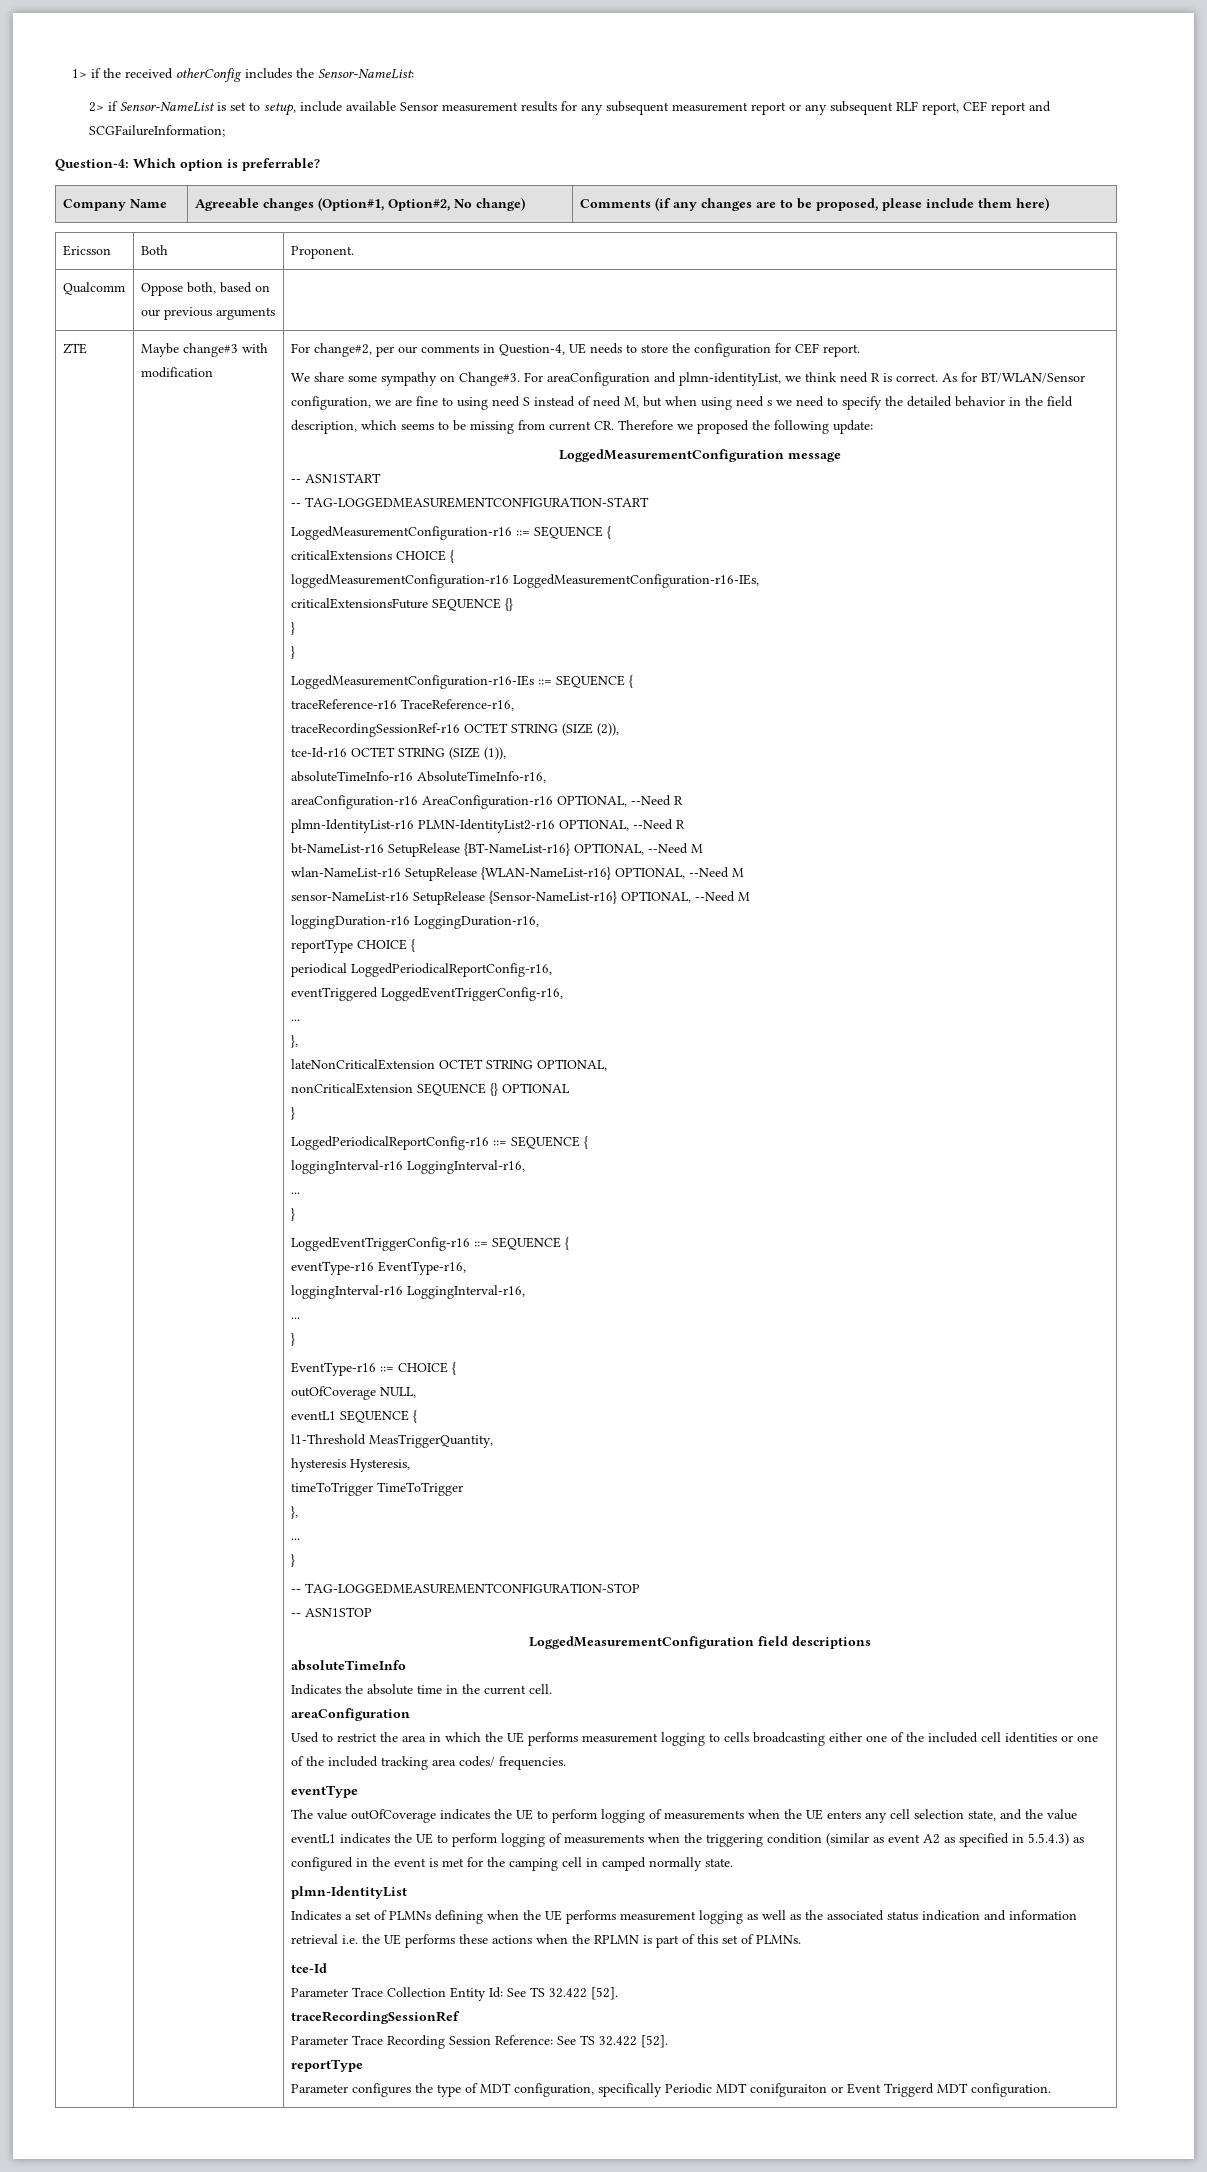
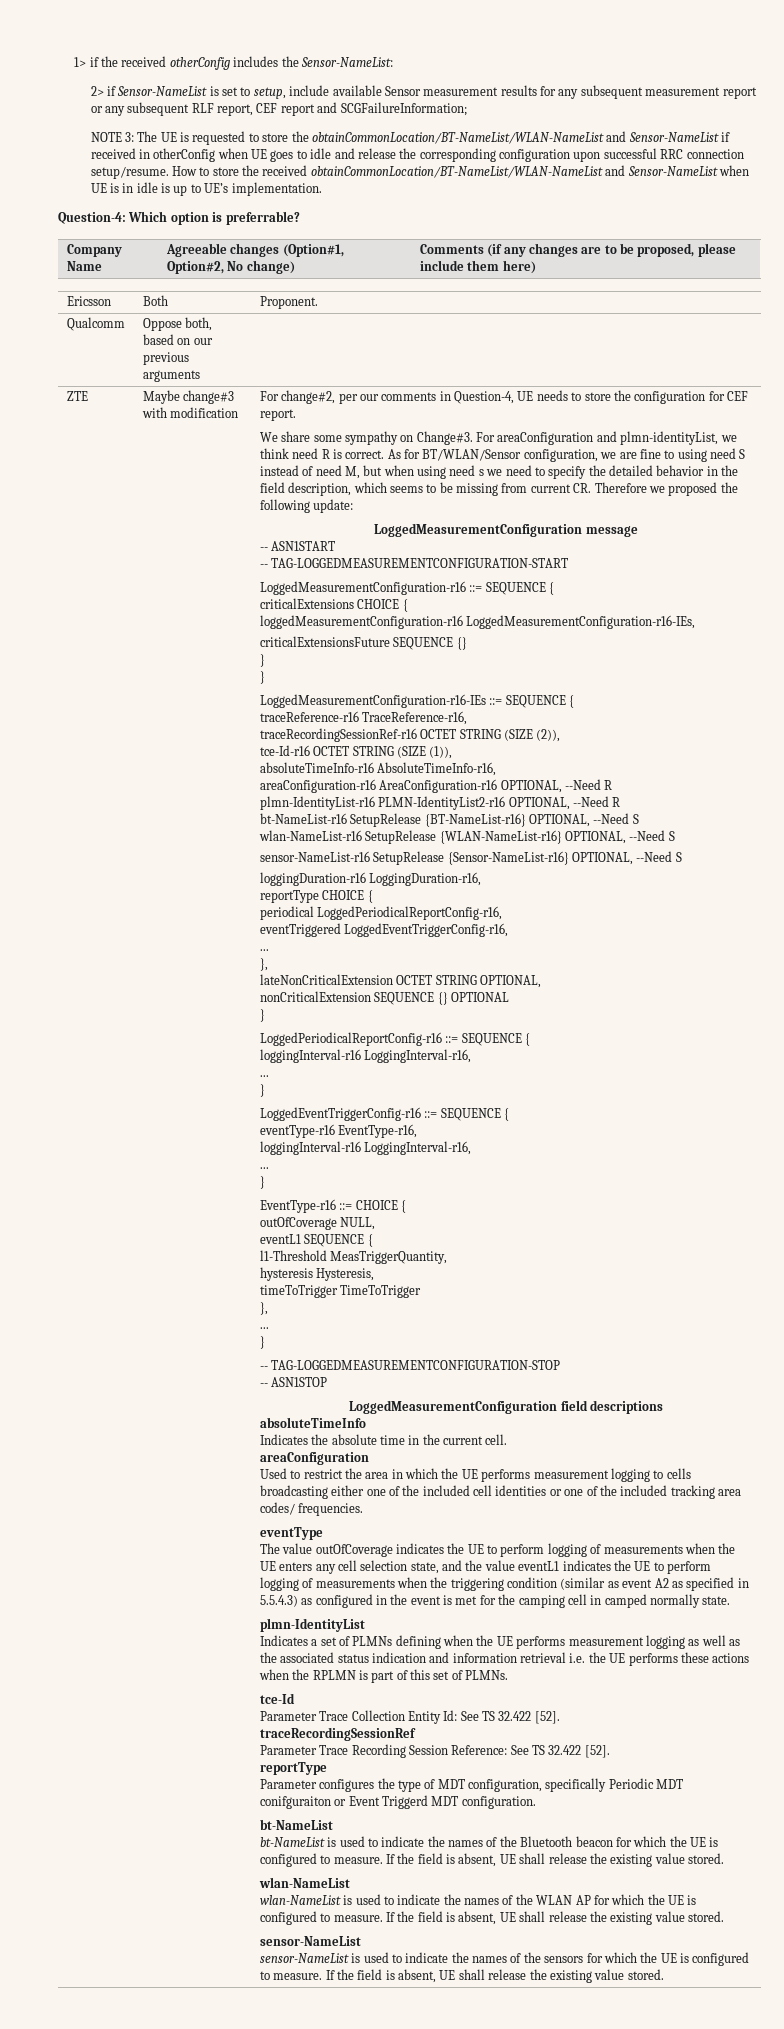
(225, 131) none -> [90,131,731,145] [90,148,744,162] [90,165,749,179] [90,182,322,196] // NOTE 3: The UE is requested to store the obtainCommonLocation/BT-NameList/WLAN-NameList and Sensor-NameList if received in otherConfig when UE goes to idle and release the corresponding configuration upon successful RRC connection setup/resume. How to store the received obtainCommonLocation/BT-NameList/WLAN-NameList and Sensor-NameList when UE is in idle is up to UE’s implementation.
[690,844,703,853] M -> [632,814,639,824] S
[731,868,744,877] M -> [668,831,675,841] S
[737,892,750,901] M -> [675,852,682,862] S
(1051, 2090) none -> [259,1819,333,1830] [259,1836,719,1847] [259,1853,725,1867] [258,1877,350,1888] [259,1894,697,1905] [259,1911,725,1925] [259,1936,361,1946] [259,1952,750,1966] [259,1969,664,1983] // bt-NameList // bt-NameList is used to indicate the names of the Bluetooth beacon for which the UE is configured to measure. If the field is absent, UE shall release the existing value stored. // wlan-NameList // wlan-NameList is used to indicate the names of the WLAN AP for which the UE is configured to measure. If the field is absent, UE shall release the existing value stored. // sensor-NameList // sensor-NameList is used to indicate the names of the sensors for which the UE is configured to measure. If the field is absent, UE shall release the existing value stored.

